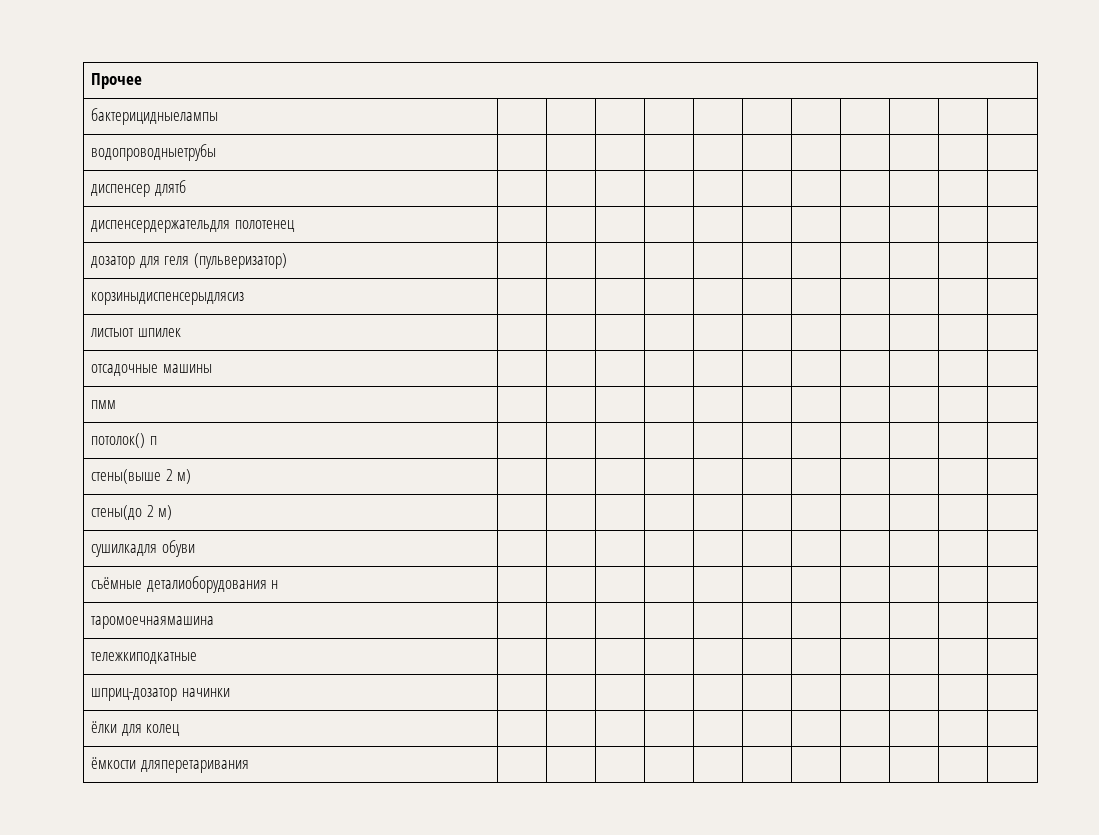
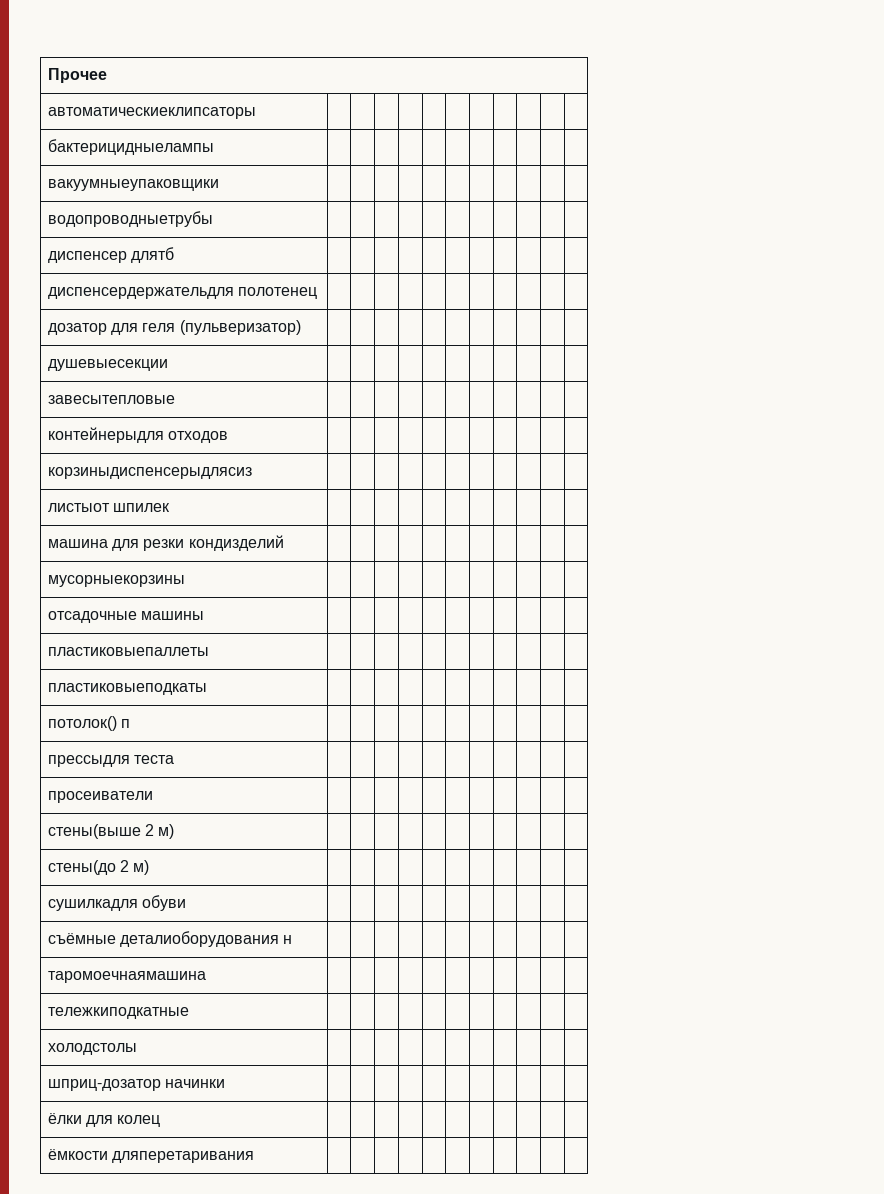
(143, 81) none -> [47,107,256,119] // автоматическиеклипсаторы | | | | | | | | | | |
(219, 116) none -> [47,179,219,191] // вакуумныеупаковщики | | | | | | | | | | |
(287, 261) none -> [47,359,168,371] [47,395,175,404] [47,427,229,443] // душевыесекции | | | | | | | | | | | // завесытепловые | | | | | | | | | | | // контейнерыдля отходов | | | | | | | | | | |
(181, 332) none -> [47,535,284,551] [47,575,185,587] // машина для резки кондизделий | | | | | | | | | | | // мусорныекорзины | | | | | | | | | | |
[91,400,117,409] пмм -> [47,647,209,656] [47,683,207,695] пластиковыепаллеты | | | | | | | | | | | // пластиковыеподкаты
(157, 440) none -> [47,755,175,767] [47,791,153,803] // прессыдля теста | | | | | | | | | | | // просеиватели | | | | | | | | | | |
(198, 658) none -> [47,1043,137,1055] // холодстолы | | | | | | | | | | |

